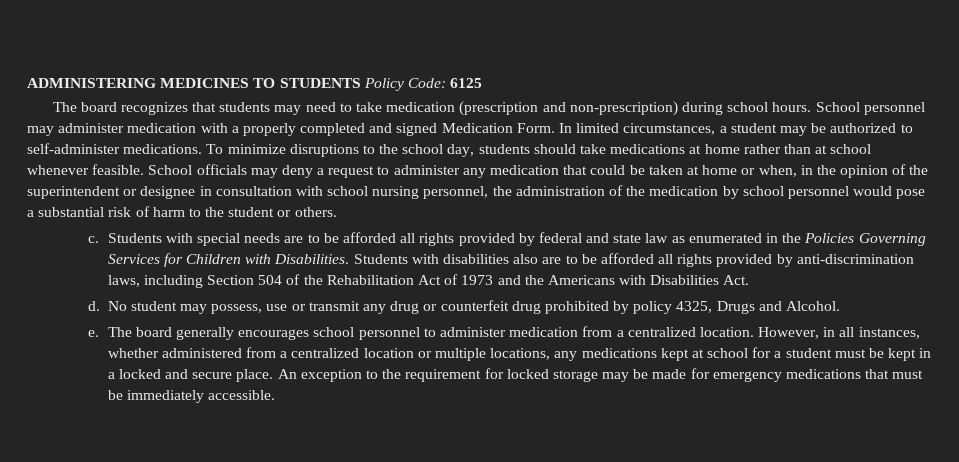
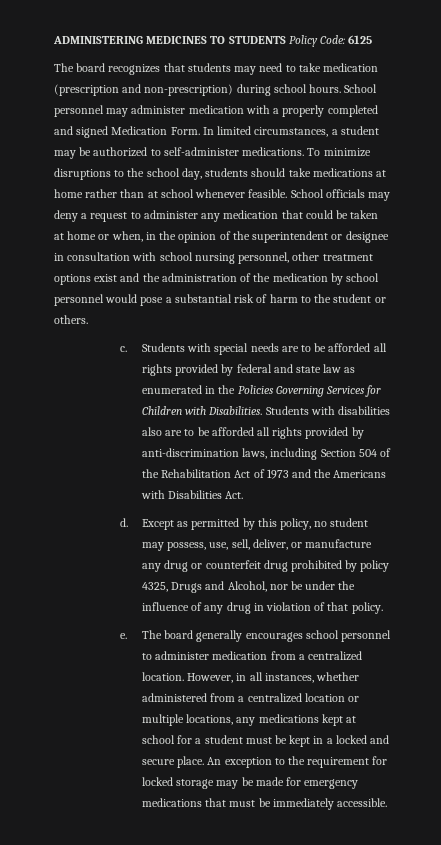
(489, 192) none -> [292,252,373,261] [54,273,140,285] other treatment options exist and
[107,301,360,314] No student may possess, use or transmit -> [141,518,369,530] [141,539,373,551] Except as permitted by this policy, no student may possess, use, sell, deliver, or manufacture
[786,301,841,311] Alcohol. -> [227,581,356,592] [141,602,383,614] Alcohol, nor be under the influence of any drug in violation of that policy.

